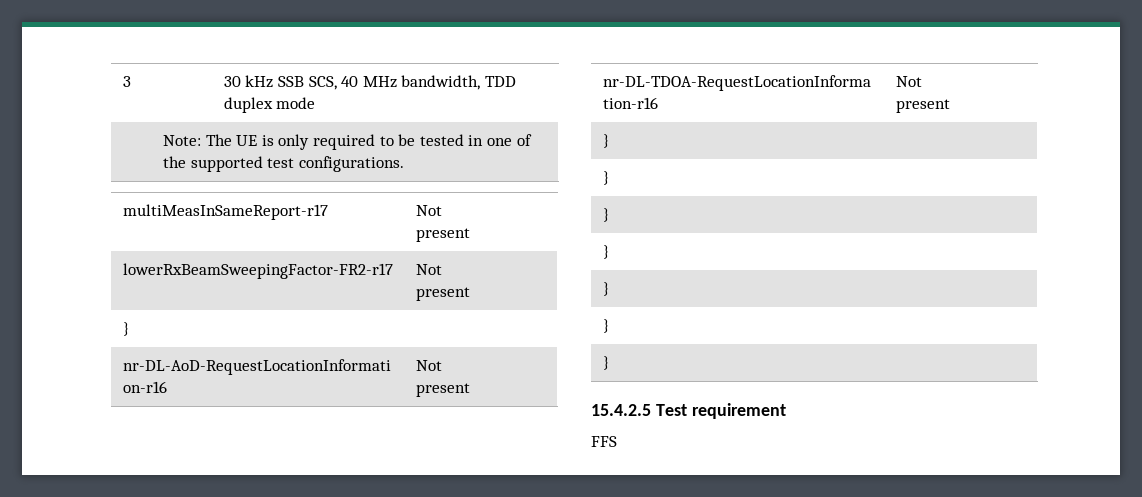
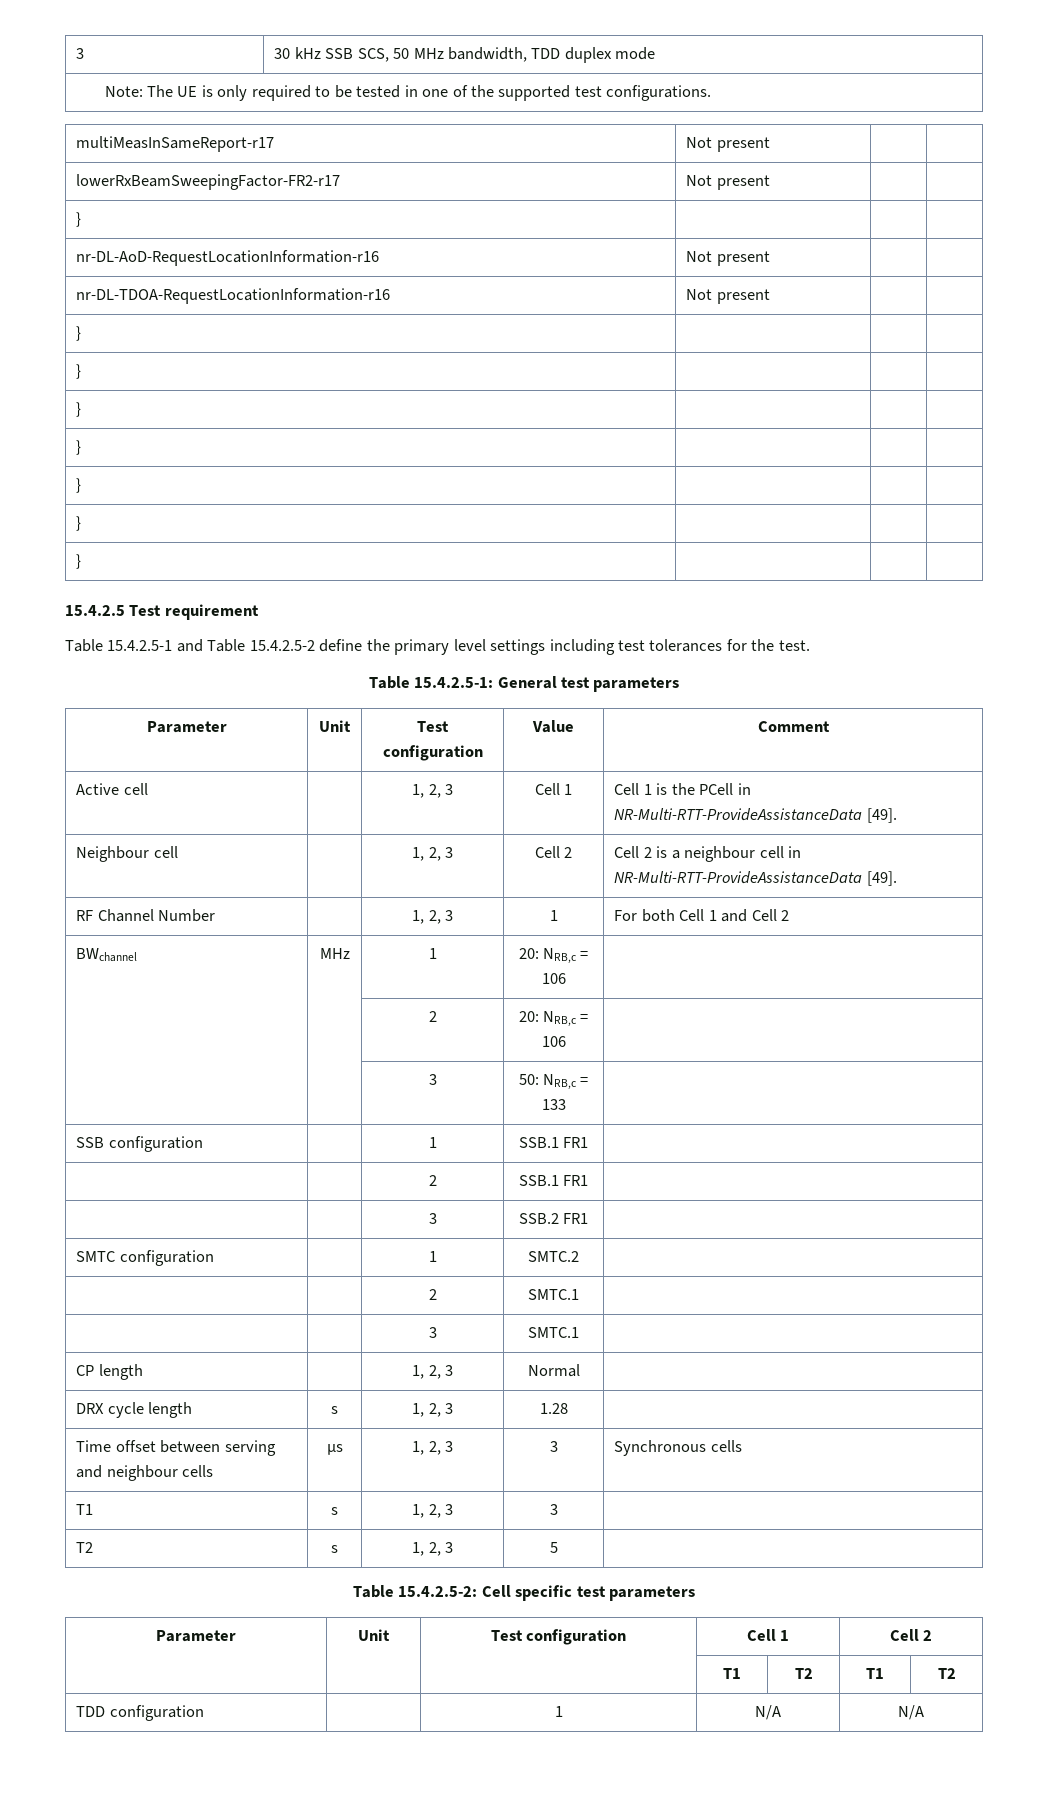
[341,76,359,87] 40 -> [393,48,410,59] 50
[591,436,617,447] FFS -> [65,639,810,655] [368,676,680,692] [146,721,227,733] [319,720,351,732] [417,721,449,732] [382,745,483,761] [532,720,574,733] [757,721,830,732] [76,783,148,795] [412,784,453,798] [534,783,573,795] [614,783,751,795] [614,808,897,823] [76,846,178,862] [412,847,453,861] [534,846,573,858] [614,846,801,862] [614,871,897,886] [76,909,216,922] [412,910,453,924] [549,910,558,921] [614,909,789,922] [76,948,138,962] [319,948,350,959] [428,948,437,959] [518,948,589,963] [541,973,566,984] [428,1011,437,1022] [518,1011,589,1026] [541,1036,566,1047] [428,1074,437,1085] [518,1074,589,1089] [541,1099,566,1110] [76,1136,203,1152] [428,1137,437,1148] [518,1137,589,1148] [428,1175,437,1186] [518,1175,589,1186] [428,1213,437,1224] [518,1213,589,1224] [76,1250,214,1266] [428,1251,437,1262] [528,1251,579,1262] [428,1289,437,1300] [528,1289,579,1300] [428,1327,437,1338] [528,1327,579,1338] [76,1364,143,1380] [412,1365,453,1379] [527,1364,580,1377] [76,1402,193,1418] [331,1406,338,1414] [412,1403,453,1417] [539,1403,568,1414] [76,1440,276,1456] [76,1465,214,1481] [326,1444,343,1455] [412,1441,453,1455] [549,1441,558,1452] [614,1440,742,1456] [76,1504,94,1515] [331,1507,338,1515] [412,1504,453,1518] [549,1504,558,1515] [76,1542,94,1553] [331,1545,338,1553] [412,1542,453,1556] [549,1542,558,1553] [352,1585,696,1601] [156,1630,236,1642] [358,1629,390,1641] [490,1629,627,1645] [746,1629,790,1641] [889,1629,933,1641] [723,1668,741,1679] [794,1668,813,1679] [866,1668,884,1679] [937,1668,956,1679] [76,1705,204,1721] [554,1706,563,1717] [755,1705,781,1720] [898,1705,924,1720] Table 15.4.2.5-1 and Table 15.4.2.5-2 define the primary level settings including test tolerances for the test. // Table 15.4.2.5-1: General test parameters // Parameter | Unit | Test configuration | Value | Comment // Active cell | | 1, 2, 3 | Cell 1 | Cell 1 is the PCell in NR-Multi-RTT-ProvideAssistanceData [49]. // Neighbour cell | | 1, 2, 3 | Cell 2 | Cell 2 is a neighbour cell in NR-Multi-RTT-ProvideAssistanceData [49]. // RF Channel Number | | 1, 2, 3 | 1 | For both Cell 1 and Cell 2 // BWchannel | MHz | 1 | 20: NRB,c = 106 | // | | 2 | 20: NRB,c = 106 | // | | 3 | 50: NRB,c = 133 | // SSB configuration | | 1 | SSB.1 FR1 | // | | 2 | SSB.1 FR1 | // | | 3 | SSB.2 FR1 | // SMTC configuration | | 1 | SMTC.2 | // | | 2 | SMTC.1 | // | | 3 | SMTC.1 | // CP length | | 1, 2, 3 | Normal | // DRX cycle length | s | 1, 2, 3 | 1.28 | // Time offset between serving and neighbour cells | μs | 1, 2, 3 | 3 | Synchronous cells // T1 | s | 1, 2, 3 | 3 | // T2 | s | 1, 2, 3 | 5 | // Table 15.4.2.5-2: Cell specific test parameters // Parameter | Unit | Test configuration | Cell 1 | Cell 2 // | | | T1 | T2 | T1 | T2 // TDD configuration | | 1 | N/A | N/A

